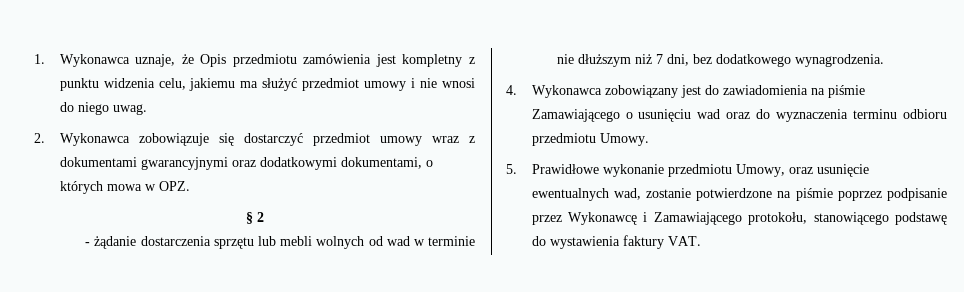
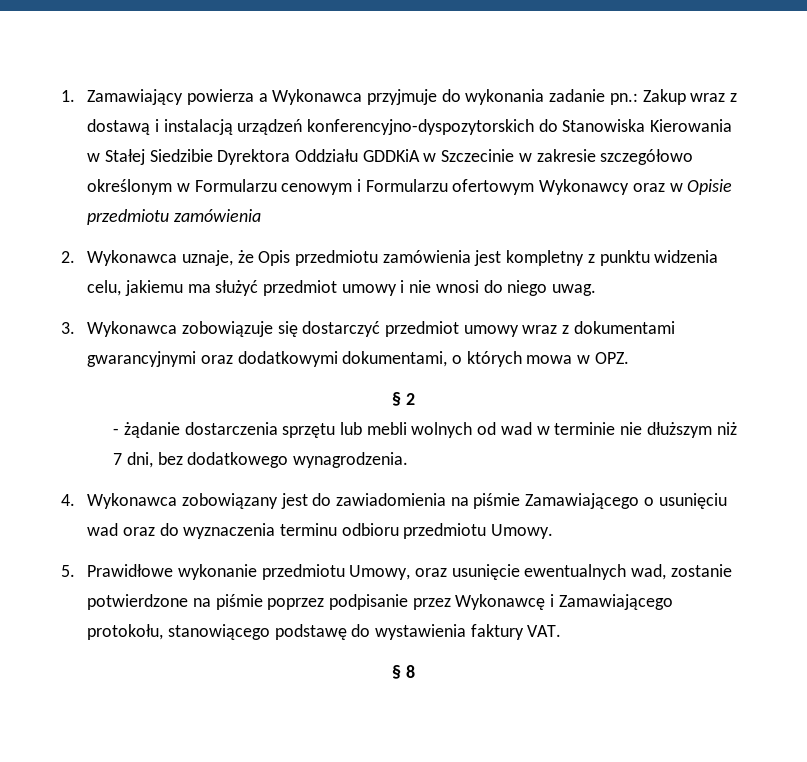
(45, 59) none -> [87,89,738,105] [87,119,733,135] [87,149,694,165] [87,179,733,195] [87,209,261,225] [61,251,75,263] Zamawiający powierza a Wykonawca przyjmuje do wykonania zadanie pn.: Zakup wraz z dostawą i instalacją urządzeń konferencyjno-dyspozytorskich do Stanowiska Kierowania w Stałej Siedzibie Dyrektora Oddziału GDDKiA w Szczecinie w zakresie szczegółowo określonym w Formularzu cenowym i Formularzu ofertowym Wykonawcy oraz w Opisie przedmiotu zamówienia // 2.
[34,133,45,143] 2. -> [61,322,75,334] 3.
(701, 241) none -> [392,665,415,679] // § 8

